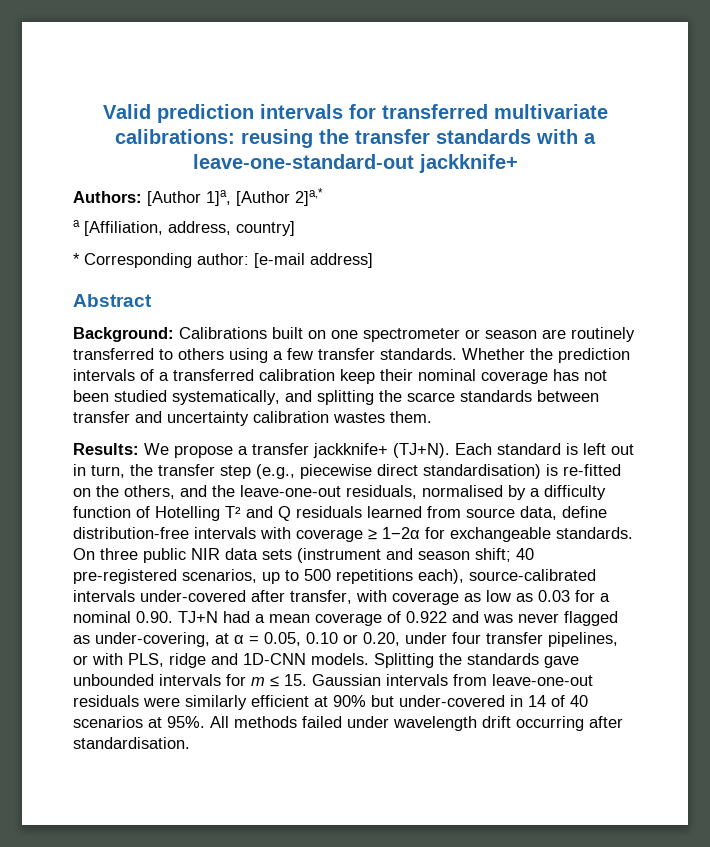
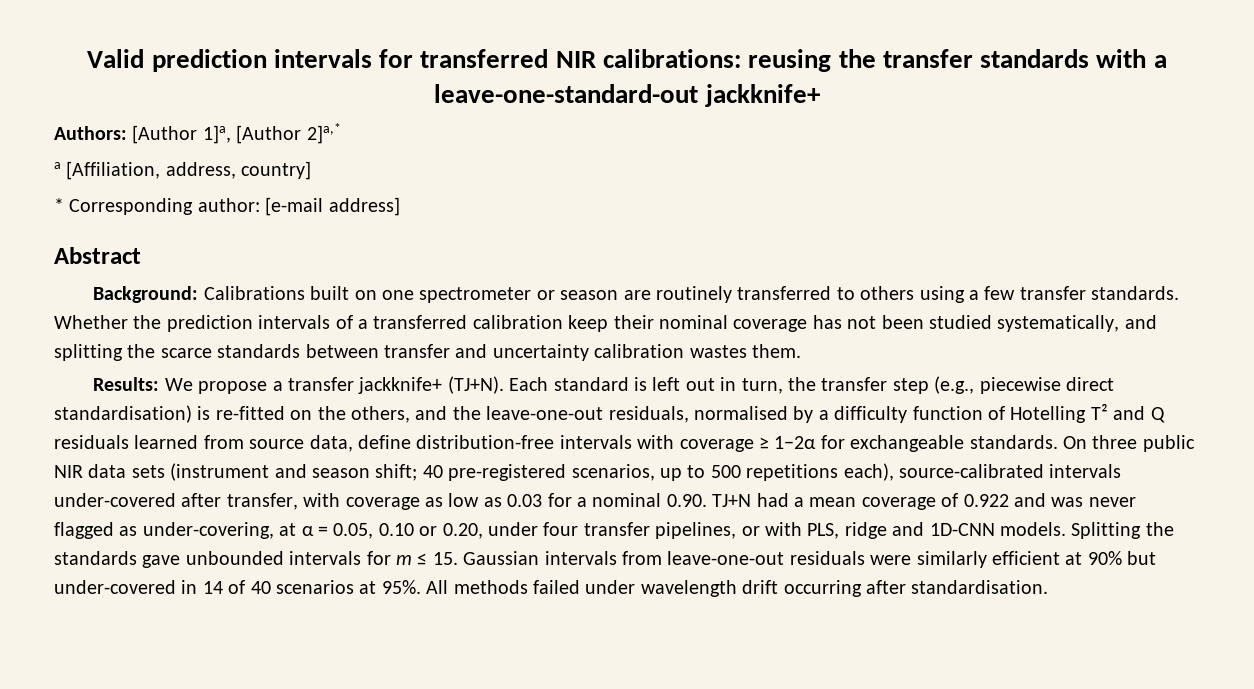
[493,104,608,119] multivariate -> [555,51,596,68] NIR

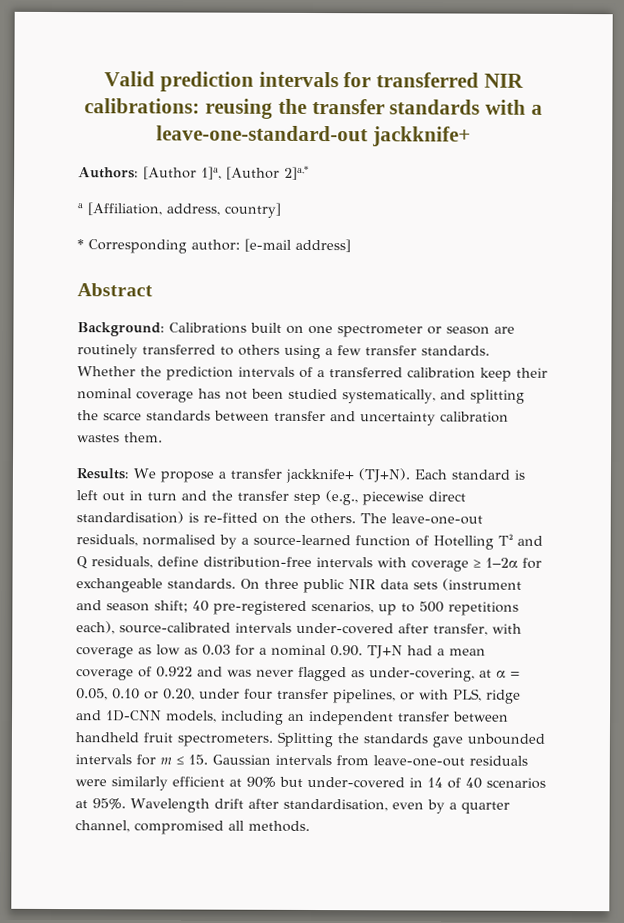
[741,378,783,394] turn, -> [147,490,207,501] turn and
[351,406,481,423] others, and the -> [310,512,387,525] others. The
[834,406,908,423] difficulty -> [253,534,351,547] source-learned
[54,435,353,452] residuals learned from source data, -> [91,556,153,569] residuals,
[999,522,1066,536] models. -> [165,710,509,726] [75,732,273,747] models, including an independent transfer between handheld fruit spectrometers.
[426,580,1049,597] All methods failed under wavelength drift occurring after standardisation. -> [130,798,510,814] [75,820,310,835] Wavelength drift after standardisation, even by a quarter channel, compromised all methods.

